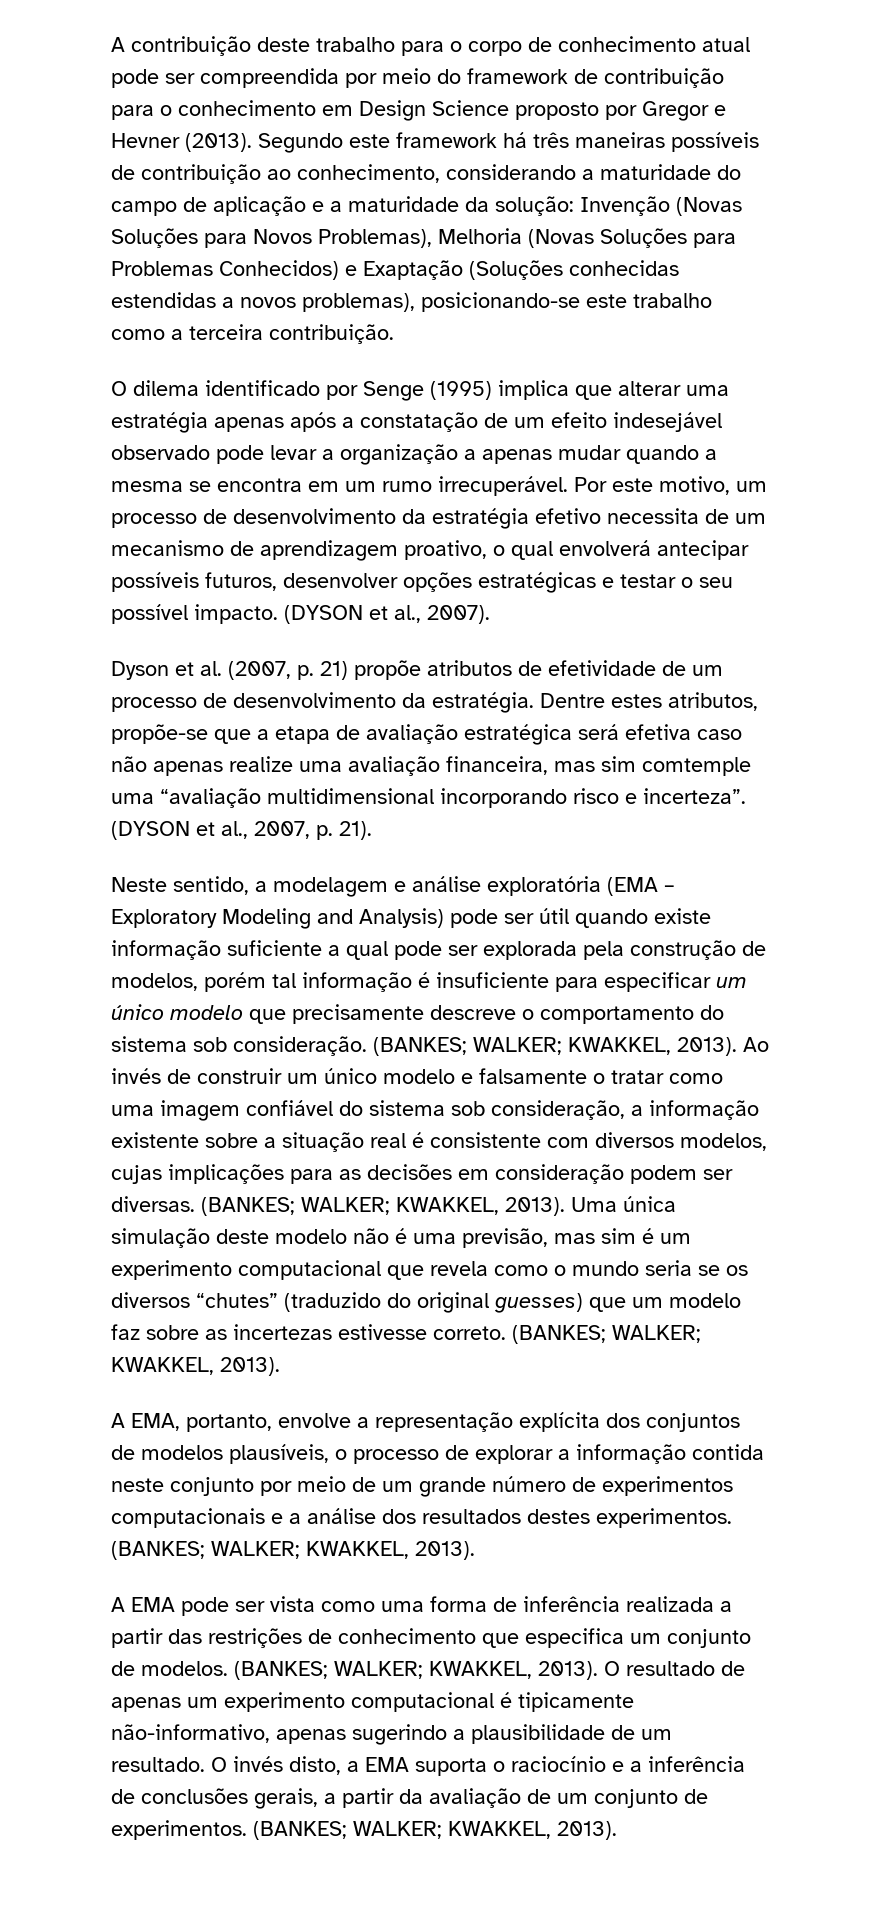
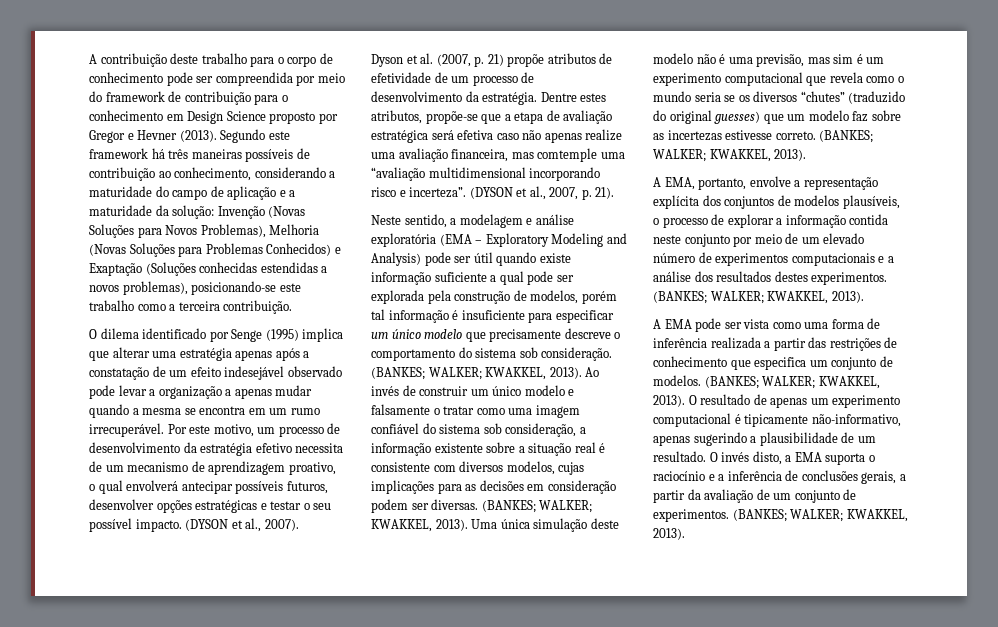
[702,37,750,52] atual -> (163, 77) none
[601,756,636,772] sim -> (534, 155) none
[419,1477,486,1497] grande -> [823,233,865,244] elevado

